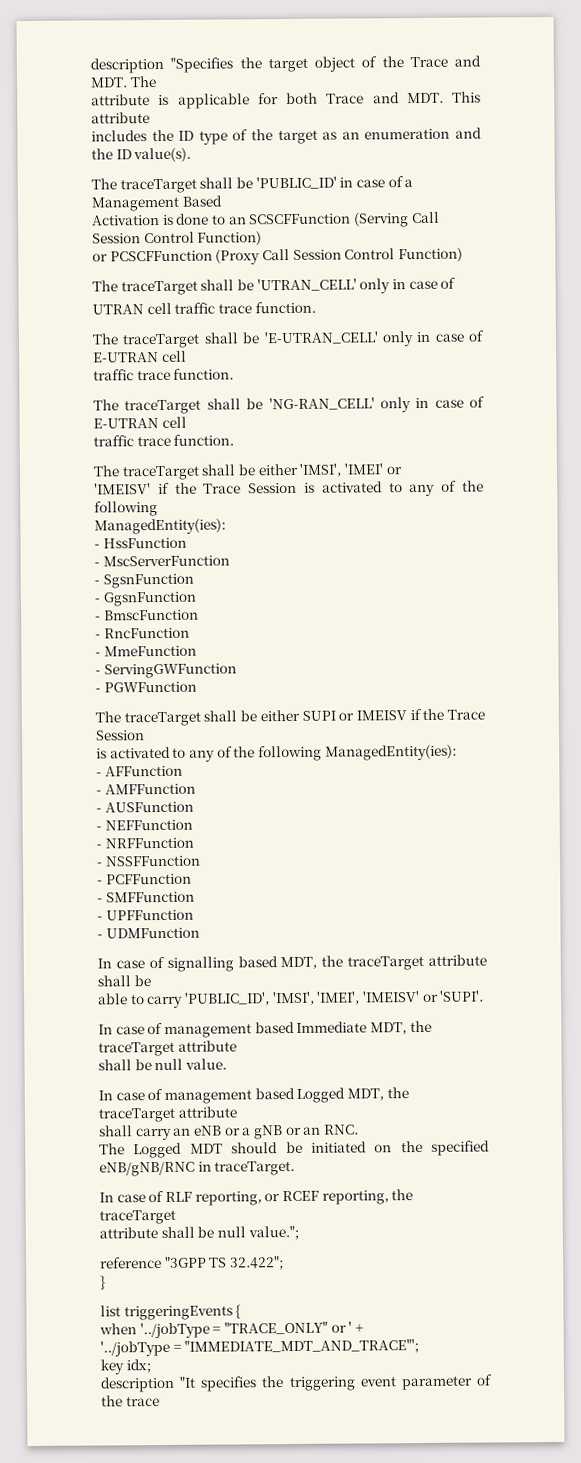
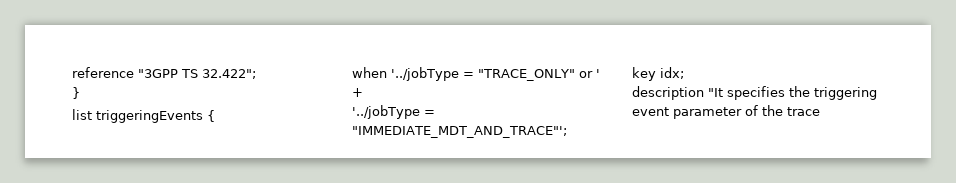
[90,55,481,74] [90,76,157,88] [91,91,481,109] [91,112,150,124] [91,127,482,145] [91,147,192,163] [91,176,414,194] [91,195,222,212] [92,211,440,228] [92,231,263,246] [92,247,463,265] [92,277,457,296] [92,301,316,315] [92,330,485,349] [93,350,187,363] [93,368,235,381] [93,396,485,415] [93,416,187,429] [93,434,235,447] [93,463,403,481] [94,480,485,497] [94,501,158,517] [94,518,226,535] [94,537,187,549] [94,555,230,567] [94,573,194,589] [94,591,197,607] [95,609,199,621] [95,627,190,639] [95,645,197,657] [95,663,237,679] [95,681,197,693] [95,708,485,727] [95,730,145,741] [96,744,457,762] [96,765,183,777] [96,783,196,795] [96,801,194,813] [96,819,193,831] [96,837,194,849] [97,855,201,867] [97,873,192,885] [97,891,195,903] [97,909,194,921] [97,927,200,939] [97,954,487,972] [97,975,151,987] [98,990,485,1009] [98,1020,432,1038] [98,1040,237,1057] [98,1058,227,1071] [98,1087,409,1104] [98,1106,237,1123] [99,1124,359,1141] [99,1140,490,1159] [99,1160,296,1177] [99,1189,414,1206] [99,1209,176,1225] [99,1225,299,1241] description "Specifies the target object of the Trace and MDT. The // attribute is applicable for both Trace and MDT. This attribute // includes the ID type of the target as an enumeration and the ID value(s). // The traceTarget shall be 'PUBLIC_ID' in case of a Management Based // Activation is done to an SCSCFFunction (Serving Call Session Control Function) // or PCSCFFunction (Proxy Call Session Control Function) // The traceTarget shall be 'UTRAN_CELL' only in case of // UTRAN cell traffic trace function. // The traceTarget shall be 'E-UTRAN_CELL' only in case of E-UTRAN cell // traffic trace function. // The traceTarget shall be 'NG-RAN_CELL' only in case of E-UTRAN cell // traffic trace function. // The traceTarget shall be either 'IMSI', 'IMEI' or // 'IMEISV' if the Trace Session is activated to any of the following // ManagedEntity(ies): // - HssFunction // - MscServerFunction // - SgsnFunction // - GgsnFunction // - BmscFunction // - RncFunction // - MmeFunction // - ServingGWFunction // - PGWFunction // The traceTarget shall be either SUPI or IMEISV if the Trace Session // is activated to any of the following ManagedEntity(ies): // - AFFunction // - AMFFunction // - AUSFunction // - NEFFunction // - NRFFunction // - NSSFFunction // - PCFFunction // - SMFFunction // - UPFFunction // - UDMFunction // In case of signalling based MDT, the traceTarget attribute shall be // able to carry 'PUBLIC_ID', 'IMSI', 'IMEI', 'IMEISV' or 'SUPI'. // In case of management based Immediate MDT, the traceTarget attribute // shall be null value. // In case of management based Logged MDT, the traceTarget attribute // shall carry an eNB or a gNB or an RNC. // The Logged MDT should be initiated on the specified eNB/gNB/RNC in traceTarget. // In case of RLF reporting, or RCEF reporting, the traceTarget // attribute shall be null value."; // -> (72, 72) none

